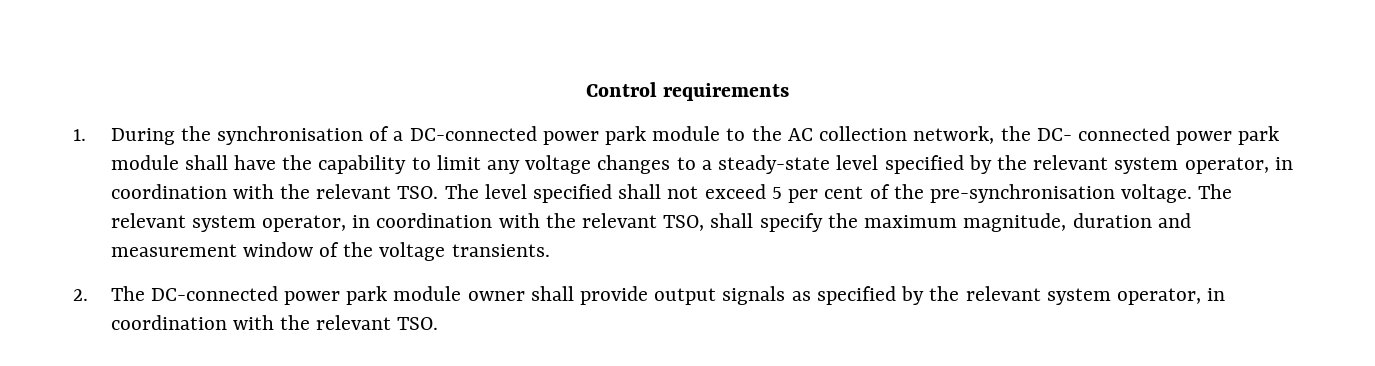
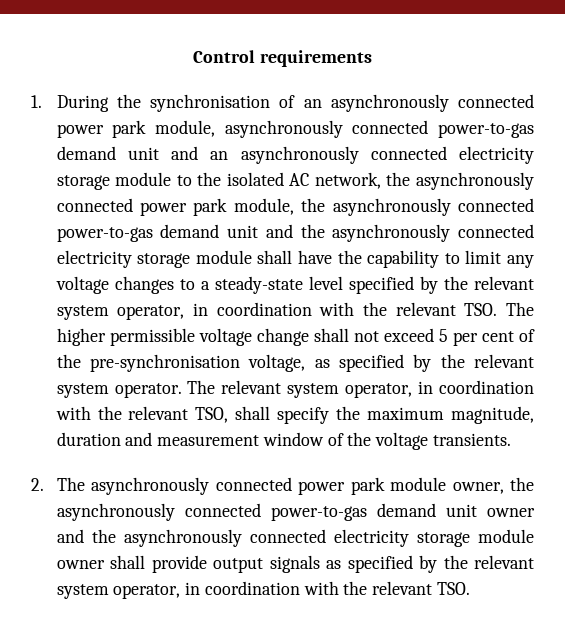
[393,126,647,145] a DC-connected power park -> [303,94,535,112] [56,120,534,138] [56,146,535,164] [56,175,110,190] an asynchronously connected power park module, asynchronously connected power-to-gas demand unit and an asynchronously connected electricity storage
[787,126,908,141] AC collection -> [226,172,310,186] isolated AC
[1036,126,1280,145] DC- connected power park -> [416,172,534,190] [56,198,534,216] [56,224,534,242] [56,250,191,268] asynchronously connected power park module, the asynchronously connected power-to-gas demand unit and the asynchronously connected electricity storage
[484,184,613,203] level specified -> [56,328,309,346] higher permissible voltage change
[1121,184,1193,203] voltage. -> [248,354,535,372] [56,383,182,398] voltage, as specified by the relevant system operator.
[150,286,462,305] DC-connected power park module -> [91,477,534,495] [56,503,535,521] [56,529,534,547] asynchronously connected power park module owner, the asynchronously connected power-to-gas demand unit owner and the asynchronously connected electricity storage module

